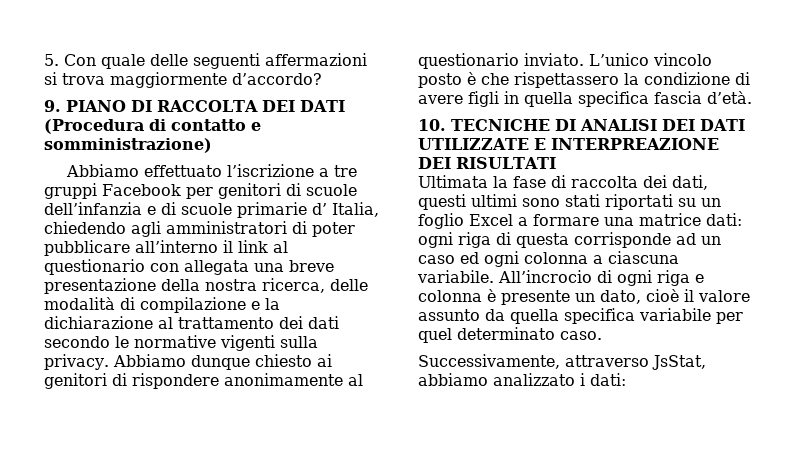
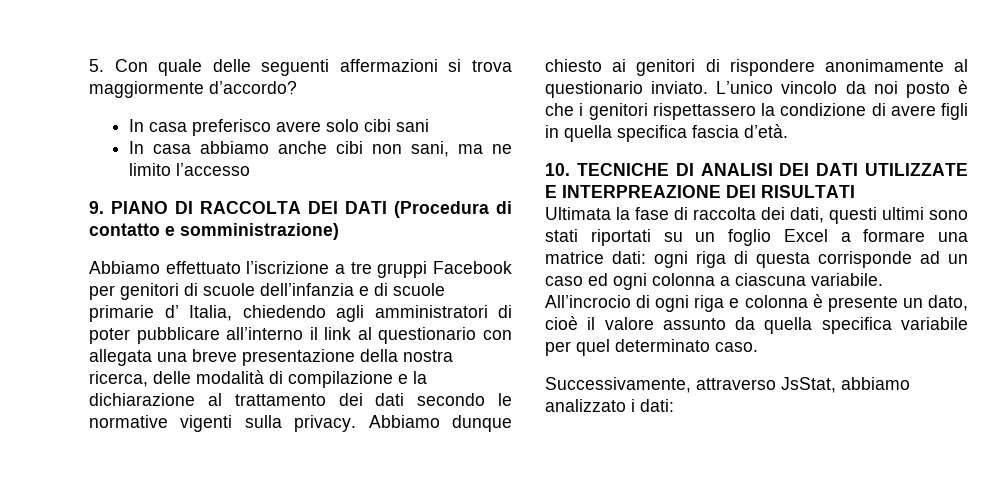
(322, 79) none -> [128,119,429,136] [128,141,512,157] [128,163,250,176] // In casa preferisco avere solo cibi sani // In casa abbiamo anche cibi non sani, ma ne limito l’accesso
(712, 59) none -> [845,81,898,94] da noi
(509, 79) none -> [579,103,648,120] i genitori

